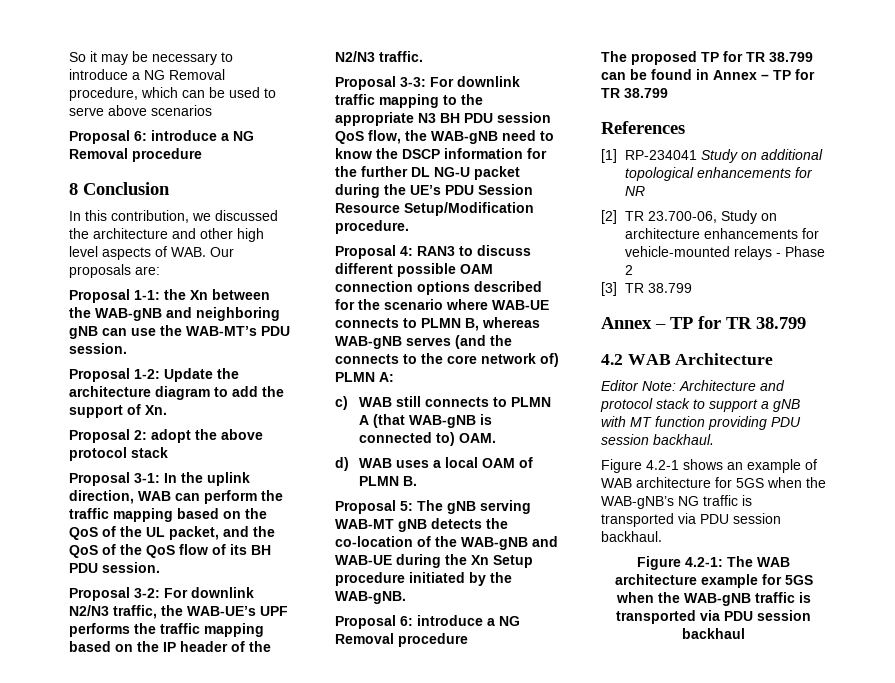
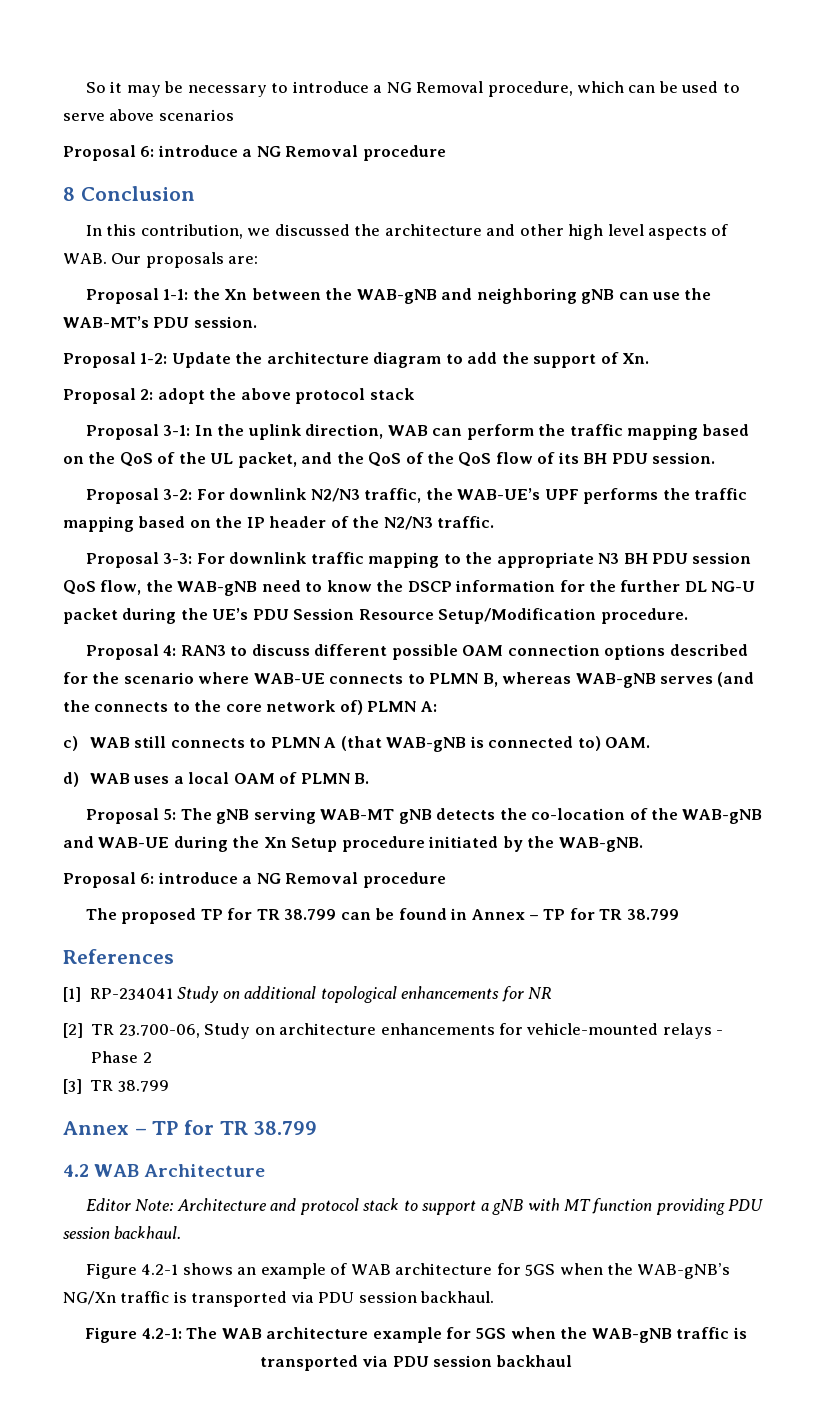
[678,496,699,506] NG -> [63,1291,116,1305] NG/Xn

